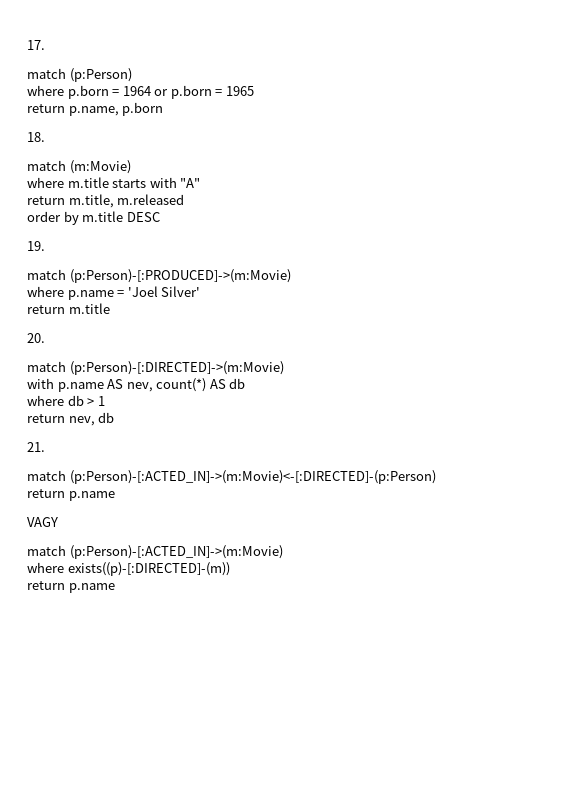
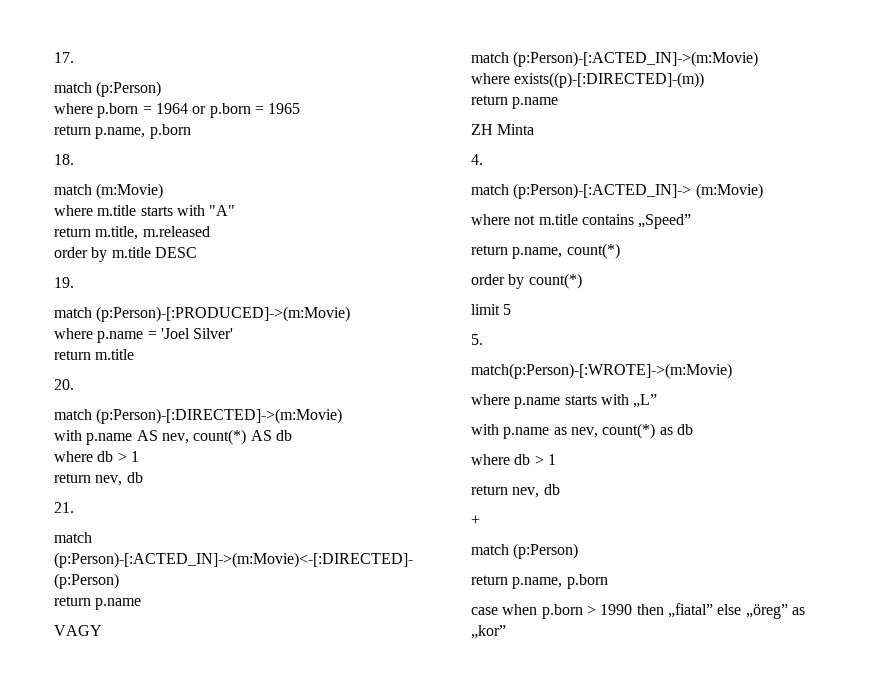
(115, 588) none -> [471,124,535,135] [471,154,483,165] [471,183,763,199] [471,214,692,229] [471,243,620,259] [471,273,582,289] [471,304,512,315] [471,334,483,345] [471,363,732,379] [471,394,658,409] [471,423,693,439] [471,454,556,465] [471,484,560,498] [471,515,480,525] [471,543,579,559] [471,574,608,589] [471,603,805,619] [471,625,506,639] // ZH Minta // 4. // match (p:Person)-[:ACTED_IN]-> (m:Movie) // where not m.title contains „Speed” // return p.name, count(*) // order by count(*) // limit 5 // 5. // match(p:Person)-[:WROTE]->(m:Movie) // where p.name starts with „L” // with p.name as nev, count(*) as db // where db > 1 // return nev, db // + // match (p:Person) // return p.name, p.born // case when p.born > 1990 then „fiatal” else „öreg” as „kor”

